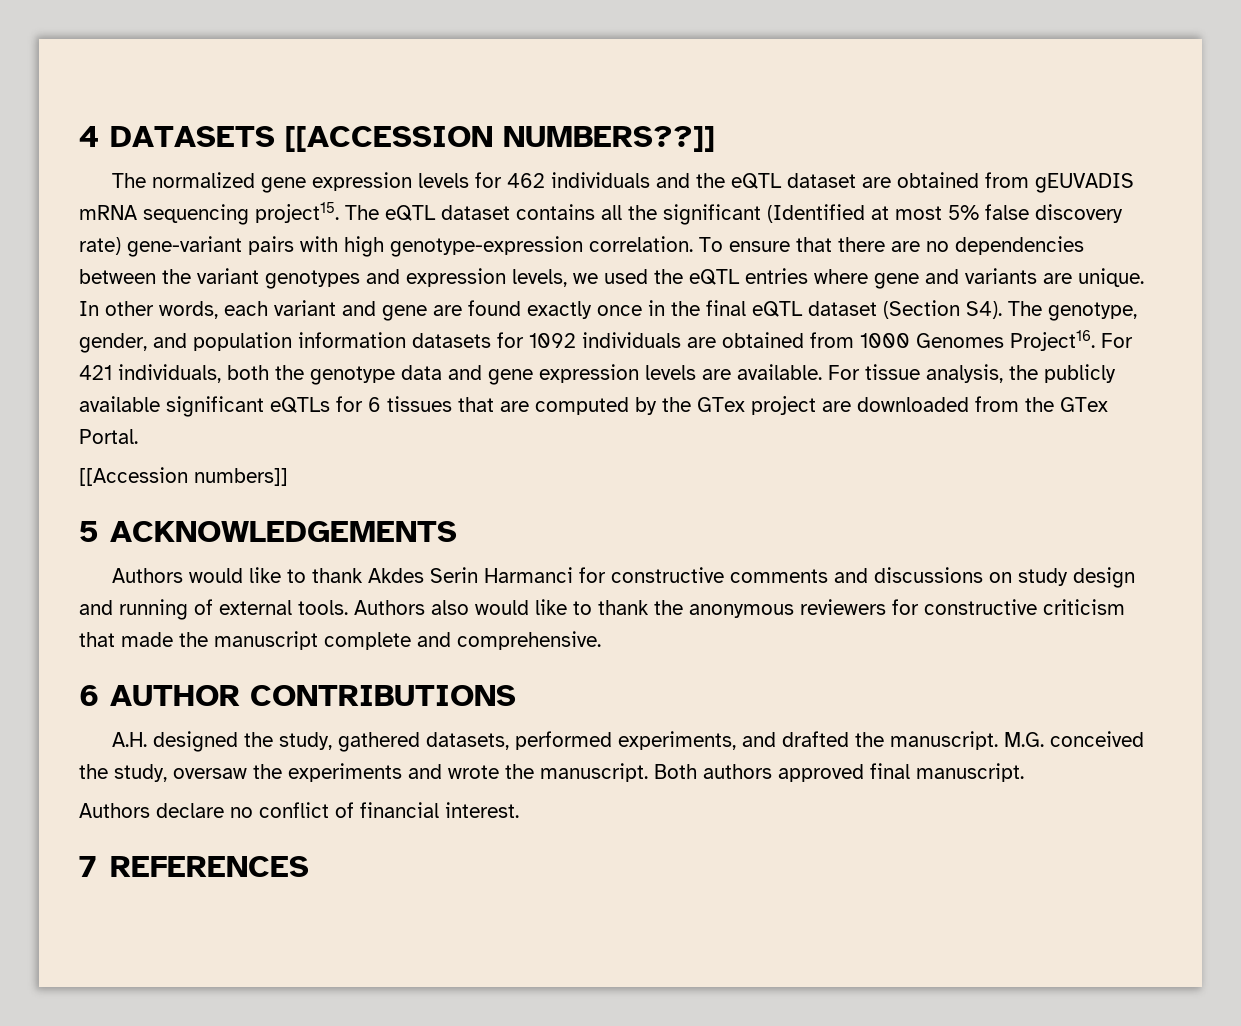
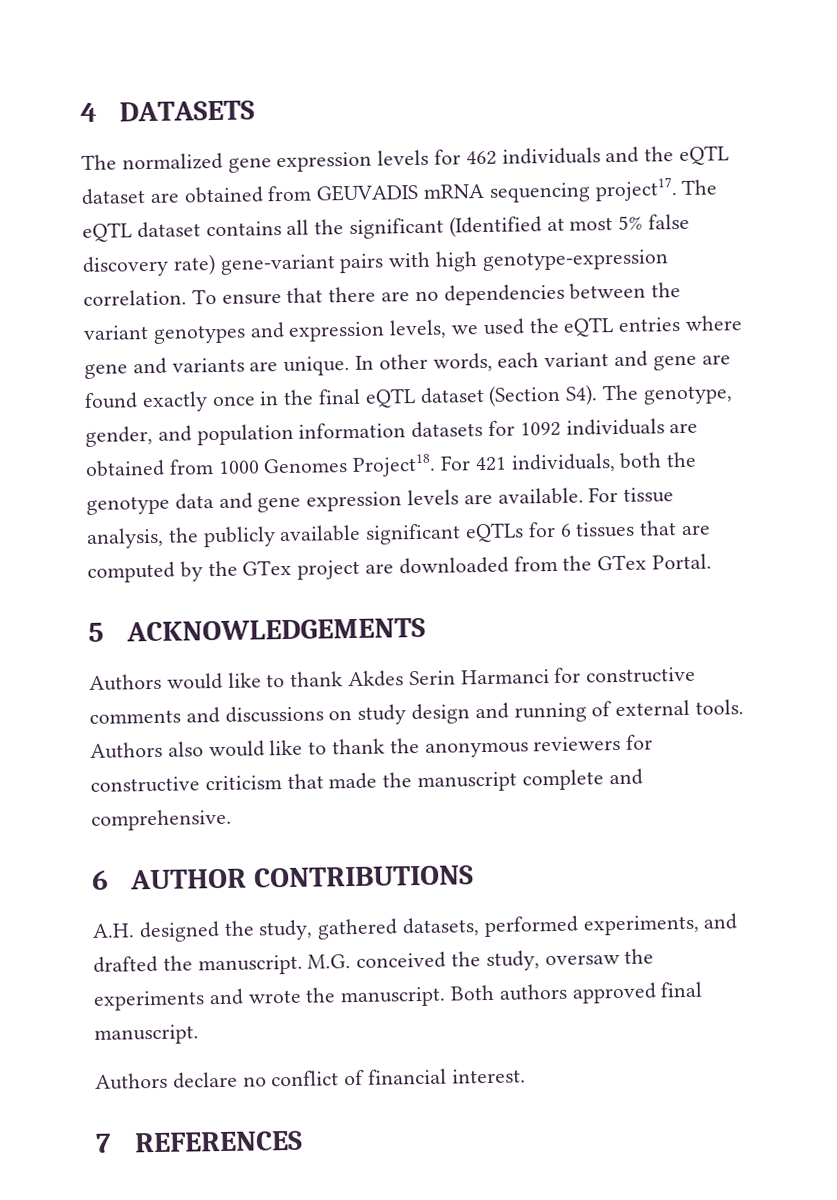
[285,126,716,152] [[ACCESSION NUMBERS??]] -> (255, 111) none
[1034,173,1134,193] gEUVADIS -> [316,183,419,202] GEUVADIS
[255,202,339,223] project15. -> [594,177,678,202] project17.
[1010,330,1095,351] Project16. -> [352,453,437,477] Project18.
[79,467,288,486] // [[Accession numbers]] -> (713, 561) none

